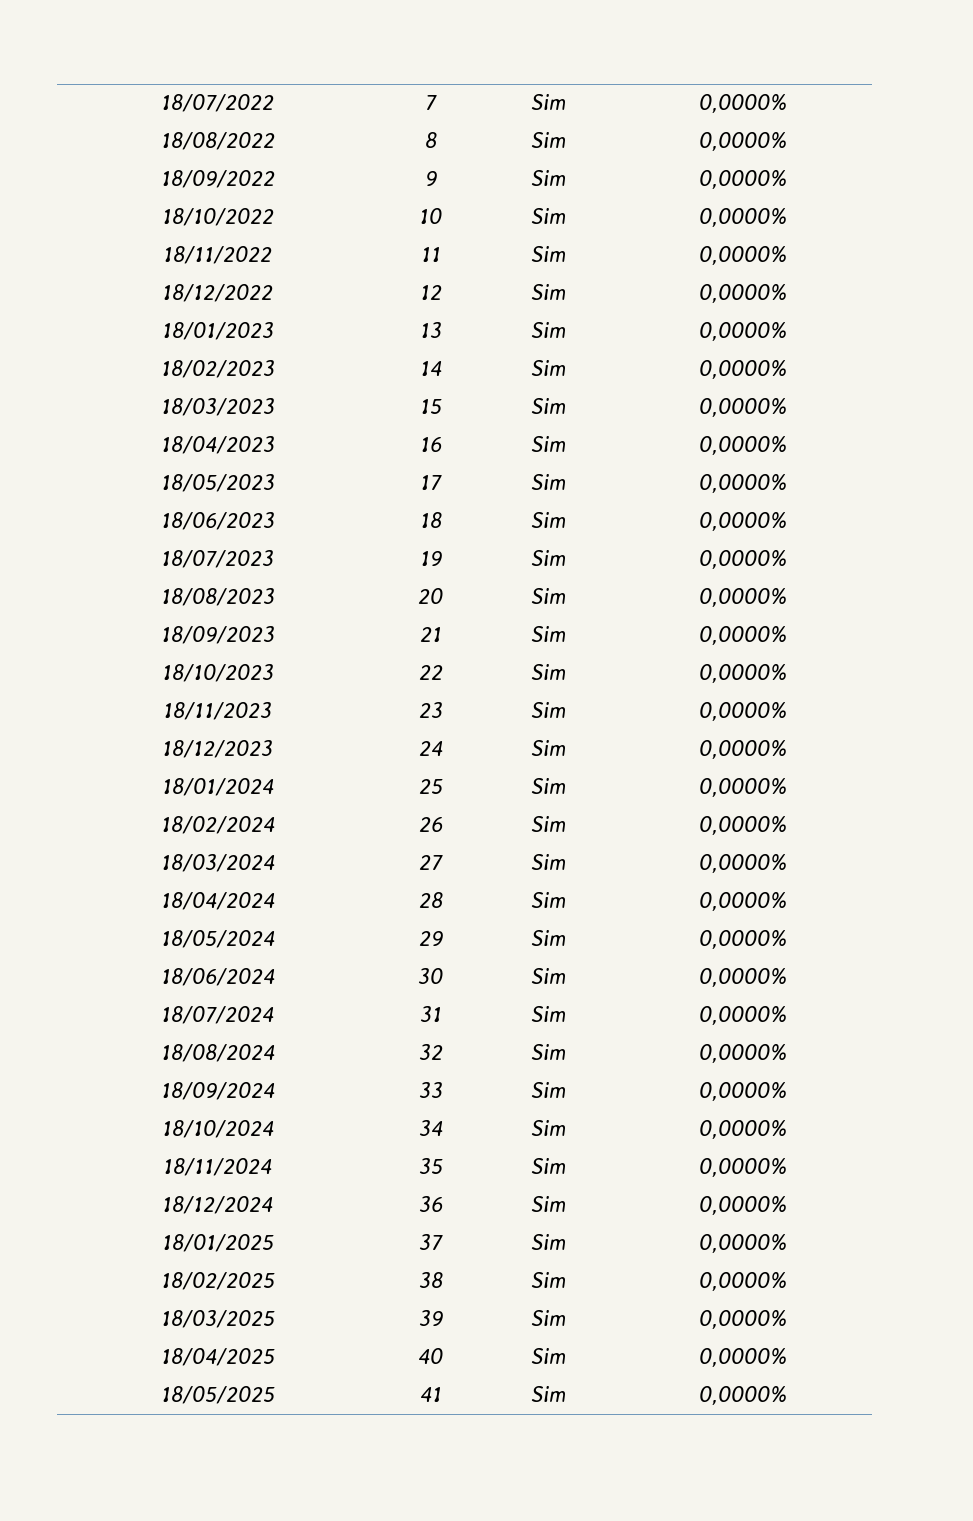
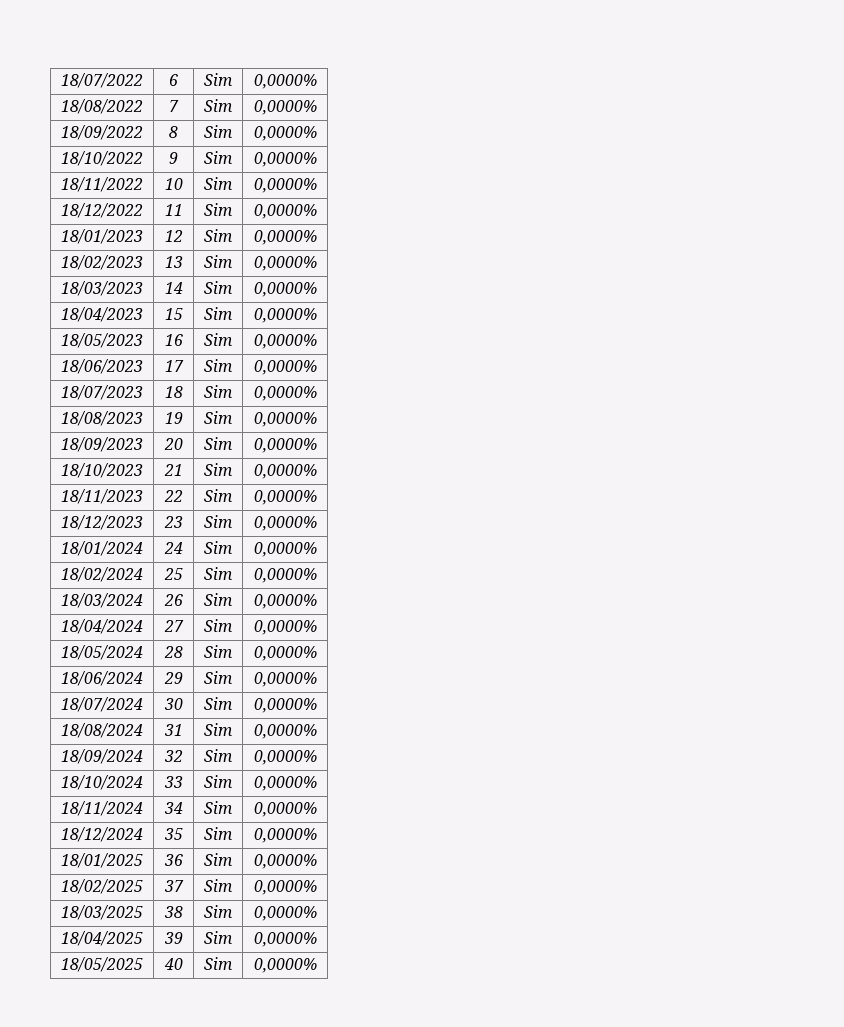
(274, 103) none -> [169,74,178,86] [204,73,233,86] [253,74,317,89] [61,99,143,114] | 6 | Sim | 0,0000% // 18/08/2022
[160,132,275,150] 18/08/2022 -> [61,125,143,140] 18/09/2022
[160,170,275,188] 18/09/2022 -> [61,151,143,166] 18/10/2022
[161,208,274,226] 18/10/2022 -> [61,177,143,192] 18/11/2022
[163,246,272,264] 18/11/2022 -> [61,203,143,218] 18/12/2022
[162,284,273,302] 18/12/2022 -> [61,229,143,244] 18/01/2023
[161,322,274,340] 18/01/2023 -> [61,255,143,270] 18/02/2023
[160,360,275,378] 18/02/2023 -> [61,281,143,296] 18/03/2023
[160,398,275,416] 18/03/2023 -> [61,307,143,322] 18/04/2023
[160,436,275,454] 18/04/2023 -> [61,333,143,348] 18/05/2023
[160,474,275,492] 18/05/2023 -> [61,359,143,374] 18/06/2023
[160,512,275,530] 18/06/2023 -> [61,385,143,400] 18/07/2023
[161,550,274,568] 18/07/2023 -> [61,411,143,426] 18/08/2023
[160,588,275,606] 18/08/2023 -> [61,437,143,452] 18/09/2023
[160,626,275,644] 18/09/2023 -> [61,463,143,478] 18/10/2023
[161,664,274,682] 18/10/2023 -> [61,489,143,504] 18/11/2023
[163,702,272,720] 18/11/2023 -> [61,515,143,530] 18/12/2023
[162,740,273,758] 18/12/2023 -> [61,541,143,556] 18/01/2024
[161,778,274,796] 18/01/2024 -> [61,567,143,582] 18/02/2024
[160,816,275,834] 18/02/2024 -> [61,593,143,608] 18/03/2024
[160,854,275,872] 18/03/2024 -> [61,619,143,634] 18/04/2024
[160,892,275,910] 18/04/2024 -> [61,645,143,660] 18/05/2024
[160,930,275,948] 18/05/2024 -> [61,671,143,686] 18/06/2024
[160,968,275,986] 18/06/2024 -> [61,697,143,712] 18/07/2024
[161,1006,274,1024] 18/07/2024 -> [61,723,143,738] 18/08/2024
[160,1044,275,1062] 18/08/2024 -> [61,749,143,764] 18/09/2024
[160,1082,275,1100] 18/09/2024 -> [61,775,143,790] 18/10/2024
[161,1120,274,1138] 18/10/2024 -> [61,801,143,816] 18/11/2024
[163,1158,272,1176] 18/11/2024 -> [61,827,143,842] 18/12/2024
[162,1196,273,1214] 18/12/2024 -> [61,853,143,868] 18/01/2025
[161,1234,274,1252] 18/01/2025 -> [61,879,143,894] 18/02/2025
[160,1272,275,1290] 18/02/2025 -> [61,905,143,920] 18/03/2025
[160,1310,275,1328] 18/03/2025 -> [61,931,143,946] 18/04/2025
[160,1348,275,1366] 18/04/2025 -> [61,957,143,972] 18/05/2025
[160,1386,275,1404] [419,1387,442,1402] [531,1386,566,1402] [698,1386,787,1405] // 18/05/2025 | 41 | Sim | 0,0000% -> (317, 965) none

